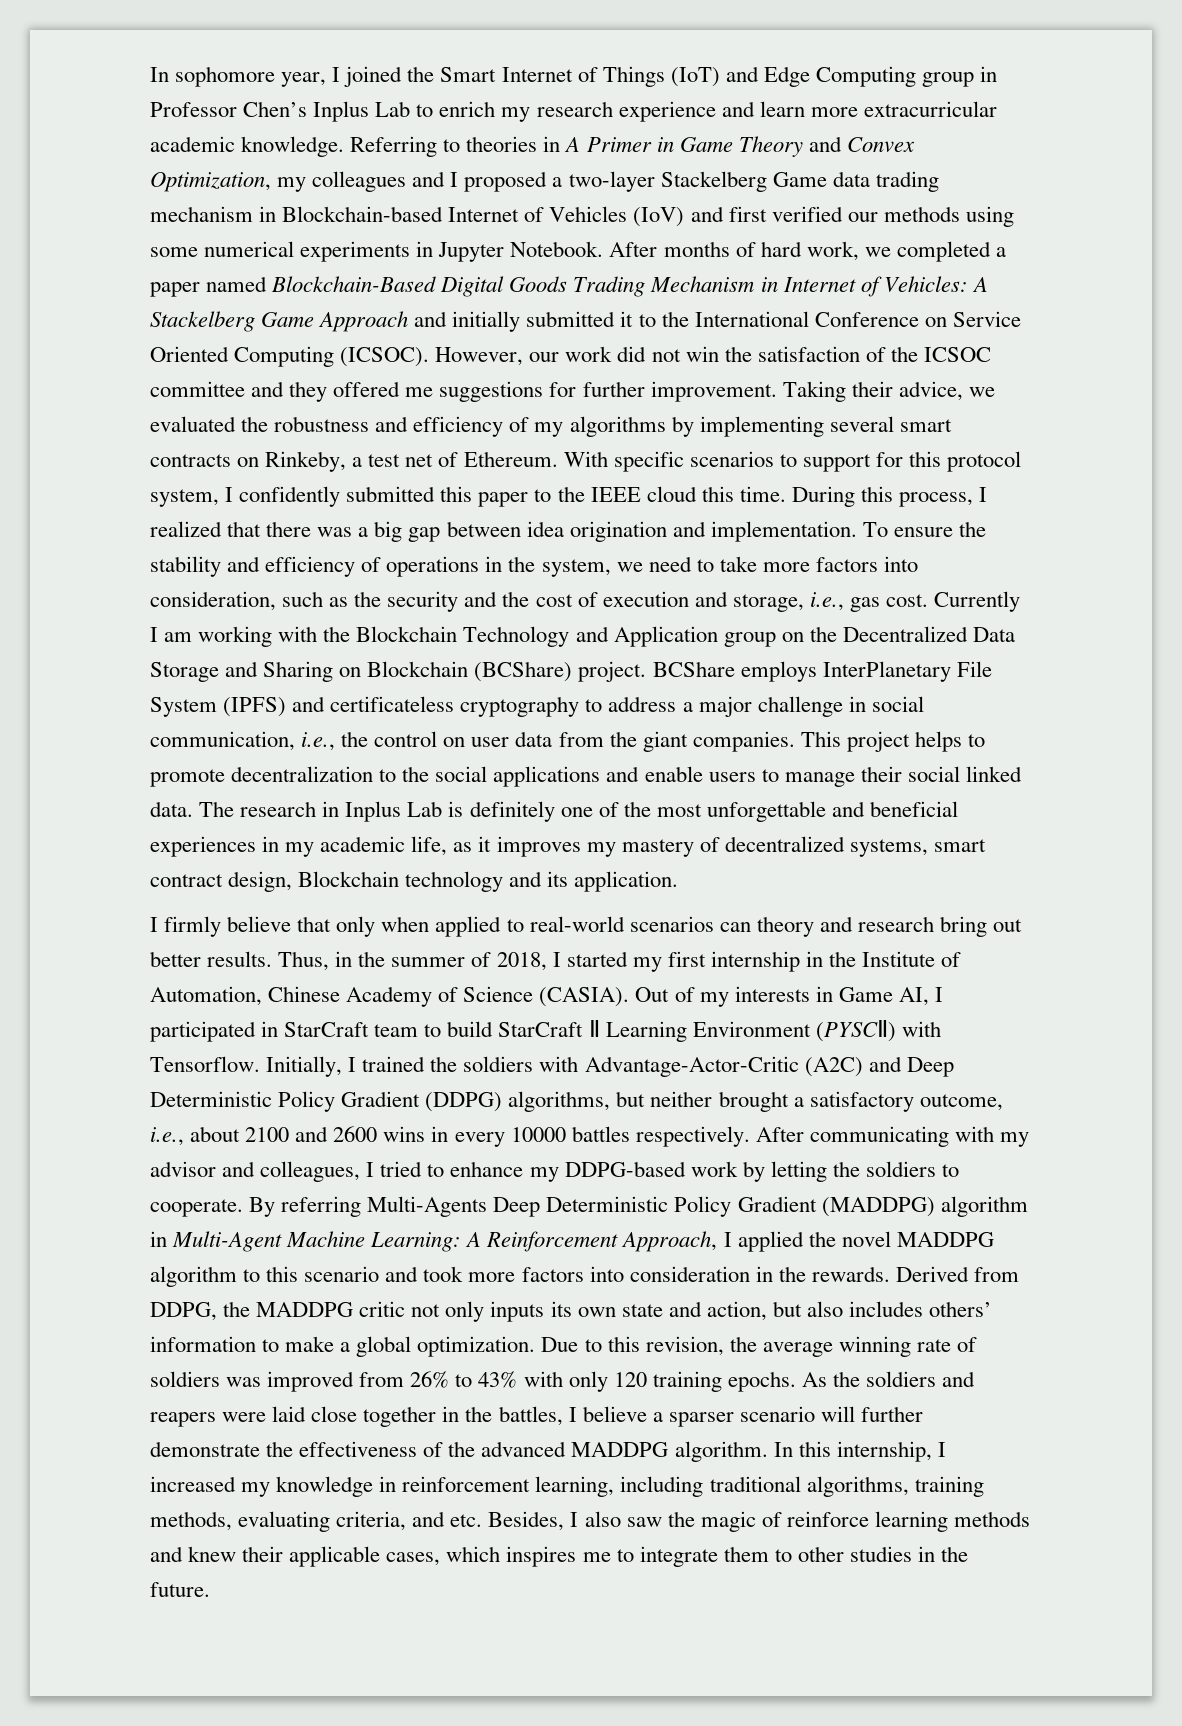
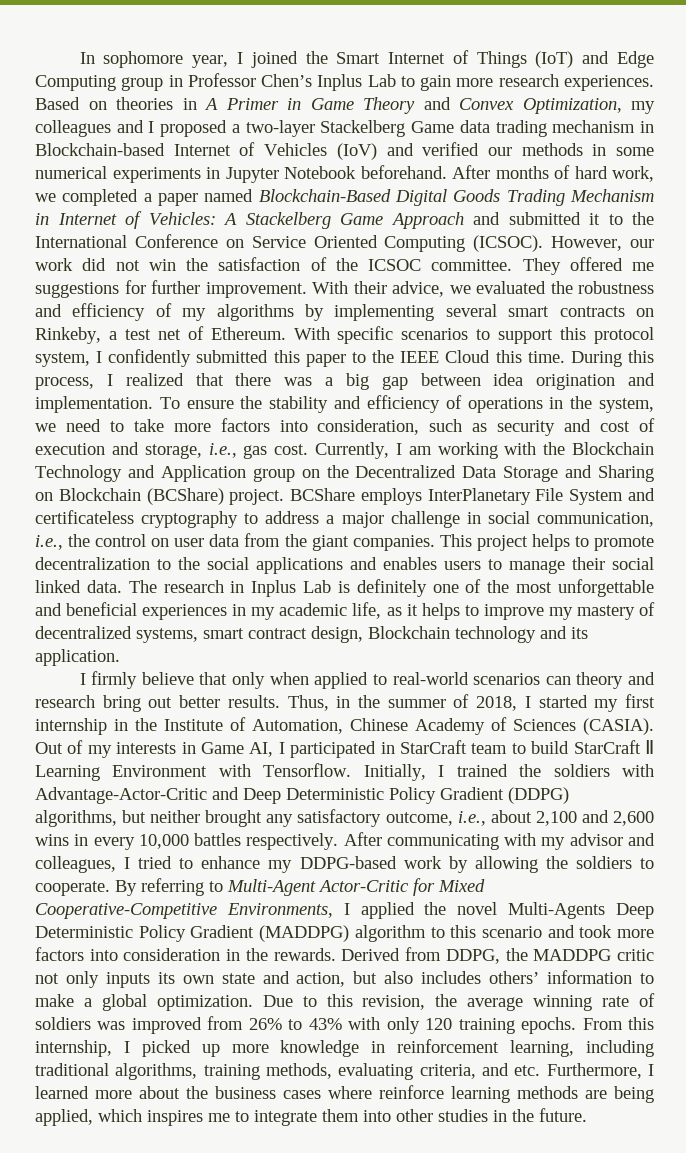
[439,101,997,122] [150,136,461,157] enrich my research experience and learn more extracurricular academic knowledge. Referring to -> [420,74,654,91] [35,97,107,110] gain more research experiences. Based on
[728,206,767,222] first -> (414, 149) none
[965,206,1014,227] using -> [592,144,607,156] in
[510,241,604,257] Notebook. -> [284,165,447,179] Notebook beforehand.
[452,311,521,332] initially -> (500, 218) none
[150,381,328,402] committee and they -> [431,258,561,275] committee. They
[782,381,846,402] Taking -> [312,281,348,294] With
[875,452,903,467] for -> (554, 336) none
[646,486,697,502] cloud -> [445,350,491,363] Cloud
[354,591,382,607] the -> (488, 427) none
[502,591,530,607] the -> (592, 425) none
[934,591,1021,612] Currently -> [315,442,389,459] Currently,
[223,697,287,717] (IPFS) -> (624, 497) none
[644,766,703,782] enable -> [383,557,437,570] enables
[496,836,581,857] improves -> [421,603,544,620] helps to improve
[463,986,534,1002] Science -> [513,719,576,731] Sciences
[815,1020,896,1042] (PYSCⅡ) -> (208, 771) none
[804,1057,863,1077] (A2C) -> (207, 795) none
[793,1097,804,1107] a -> [266,814,294,827] any
[245,1126,378,1142] 2100 and 2600 -> [535,810,654,826] 2,100 and 2,600
[510,1127,566,1142] 10000 -> [138,834,189,849] 10,000
[770,1161,827,1182] letting -> [474,856,538,873] allowing
(362, 1206) none -> [209,878,485,896] [35,902,498,919] to Multi-Agent Actor-Critic for Mixed Cooperative-Competitive Environments, I applied the novel
[150,1231,994,1252] [150,1266,237,1287] in Multi-Agent Machine Learning: A Reinforcement Approach, I applied the novel MADDPG algorithm -> (426, 933) none
[801,1371,976,1387] [150,1406,924,1427] [150,1441,946,1462] [150,1476,271,1497] As the soldiers and reapers were laid close together in the battles, I believe a sparser scenario will further demonstrate the effectiveness of the advanced MADDPG algorithm. In this internship, I increased my -> [582,1017,654,1030] [35,1040,269,1057] From this internship, I picked up more
[488,1511,1031,1532] [150,1546,441,1567] Besides, I also saw the magic of reinforce learning methods and knew their applicable cases, -> [546,1063,654,1079] [35,1085,654,1103] [35,1109,93,1126] Furthermore, I learned more about the business cases where reinforce learning methods are being applied,
[774,1549,792,1562] to -> [363,1110,391,1122] into

